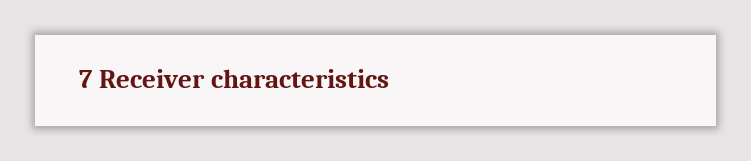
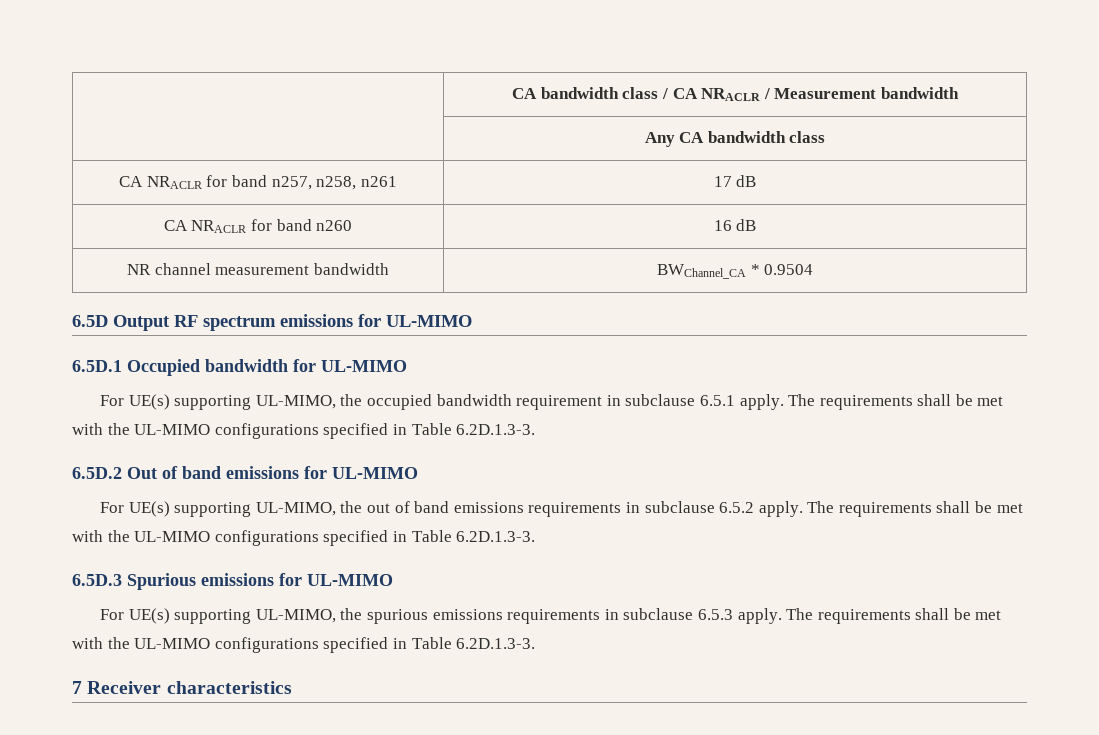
(79, 79) none -> [512,87,959,101] [644,131,826,147] [119,175,397,190] [713,175,757,187] [163,219,353,233] [713,219,757,231] [127,263,389,275] [656,264,814,279] [72,314,472,331] [72,359,407,376] [100,394,1004,410] [72,423,536,439] [72,466,418,479] [100,501,1023,517] [72,530,536,546] [72,573,393,590] [100,608,1002,624] [72,637,536,653] | CA bandwidth class / CA NRACLR / Measurement bandwidth // | Any CA bandwidth class // CA NRACLR for band n257, n258, n261 | 17 dB // CA NRACLR for band n260 | 16 dB // NR channel measurement bandwidth | BWChannel_CA * 0.9504 // 6.5D Output RF spectrum emissions for UL-MIMO // 6.5D.1 Occupied bandwidth for UL-MIMO // For UE(s) supporting UL-MIMO, the occupied bandwidth requirement in subclause 6.5.1 apply. The requirements shall be met with the UL-MIMO configurations specified in Table 6.2D.1.3-3. // 6.5D.2 Out of band emissions for UL-MIMO // For UE(s) supporting UL-MIMO, the out of band emissions requirements in subclause 6.5.2 apply. The requirements shall be met with the UL-MIMO configurations specified in Table 6.2D.1.3-3. // 6.5D.3 Spurious emissions for UL-MIMO // For UE(s) supporting UL-MIMO, the spurious emissions requirements in subclause 6.5.3 apply. The requirements shall be met with the UL-MIMO configurations specified in Table 6.2D.1.3-3. //

